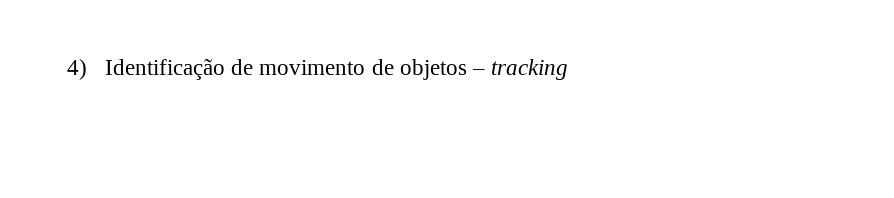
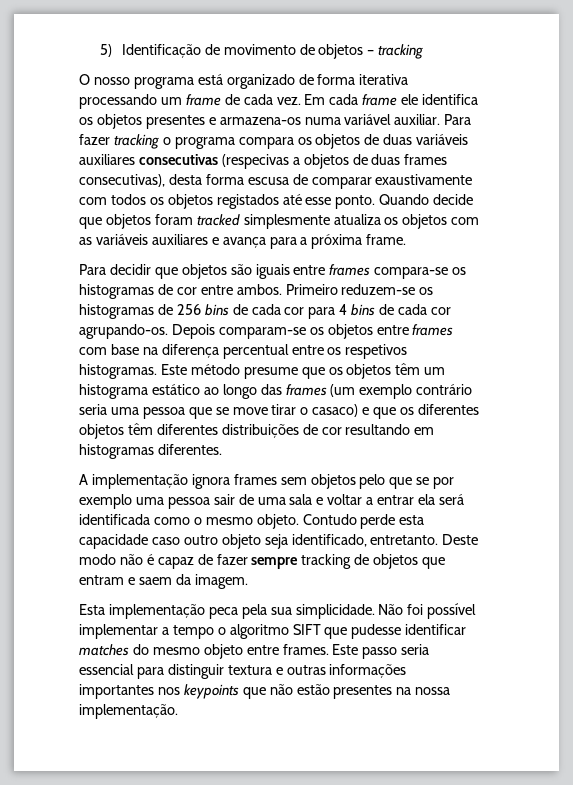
[67,59,88,80] 4) -> [100,44,113,57] 5)
(569, 69) none -> [79,74,409,89] [79,94,479,109] [79,114,472,129] [79,134,469,149] [79,154,448,169] [79,174,473,189] [79,194,474,209] [79,214,480,229] [79,234,407,249] [79,264,467,279] [79,284,434,299] [79,304,451,319] [79,324,454,339] [79,344,408,359] [79,363,446,379] [79,384,473,399] [79,404,479,419] [79,423,435,439] [79,444,222,459] [79,474,455,489] [79,494,464,509] [79,514,425,529] [79,534,479,549] [79,554,446,569] [79,574,248,589] [79,603,477,619] [79,624,467,639] [79,644,430,659] [79,664,407,679] [79,684,451,699] [79,704,178,719] // O nosso programa está organizado de forma iterativa processando um frame de cada vez. Em cada frame ele identifica os objetos presentes e armazena-os numa variável auxiliar. Para fazer tracking o programa compara os objetos de duas variáveis auxiliares consecutivas (respecivas a objetos de duas frames consecutivas), desta forma escusa de comparar exaustivamente com todos os objetos registados até esse ponto. Quando decide que objetos foram tracked simplesmente atualiza os objetos com as variáveis auxiliares e avança para a próxima frame. // Para decidir que objetos são iguais entre frames compara-se os histogramas de cor entre ambos. Primeiro reduzem-se os histogramas de 256 bins de cada cor para 4 bins de cada cor agrupando-os. Depois comparam-se os objetos entre frames com base na diferença percentual entre os respetivos histogramas. Este método presume que os objetos têm um histograma estático ao longo das frames (um exemplo contrário seria uma pessoa que se move tirar o casaco) e que os diferentes objetos têm diferentes distribuições de cor resultando em histogramas diferentes. // A implementação ignora frames sem objetos pelo que se por exemplo uma pessoa sair de uma sala e voltar a entrar ela será identificada como o mesmo objeto. Contudo perde esta capacidade caso outro objeto seja identificado, entretanto. Deste modo não é capaz de fazer sempre tracking de objetos que entram e saem da imagem. // Esta implementação peca pela sua simplicidade. Não foi possível implementar a tempo o algoritmo SIFT que pudesse identificar matches do mesmo objeto entre frames. Este passo seria essencial para distinguir textura e outras informações importantes nos keypoints que não estão presentes na nossa implementação.

